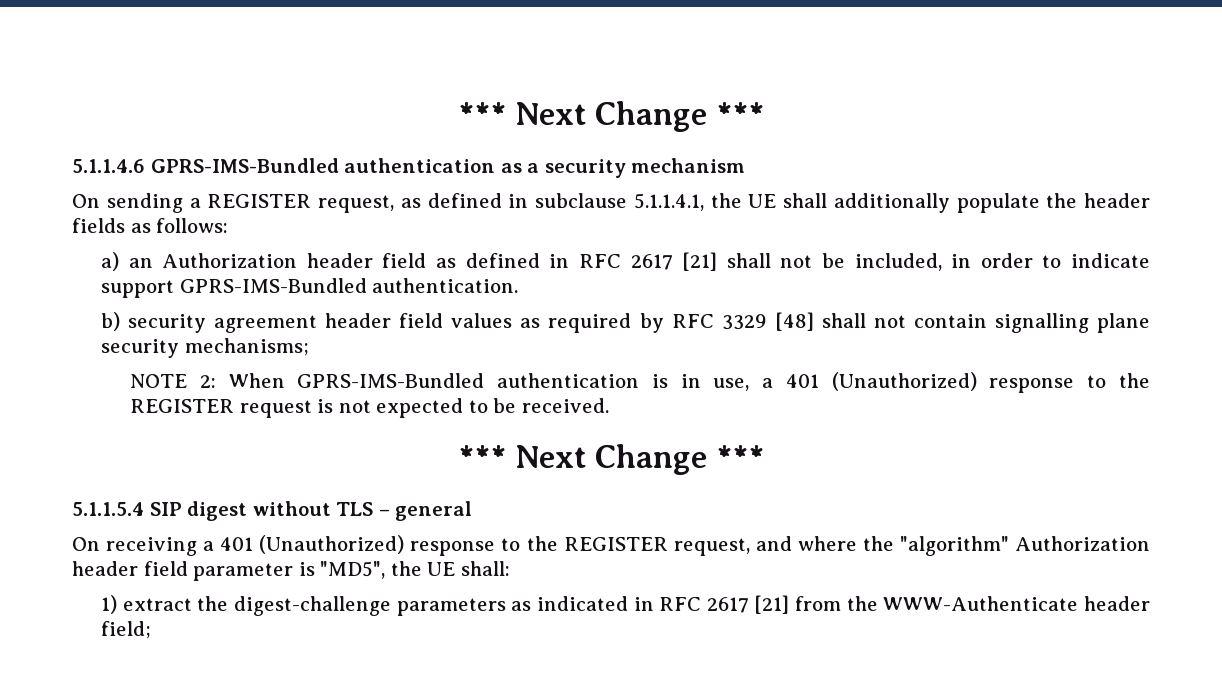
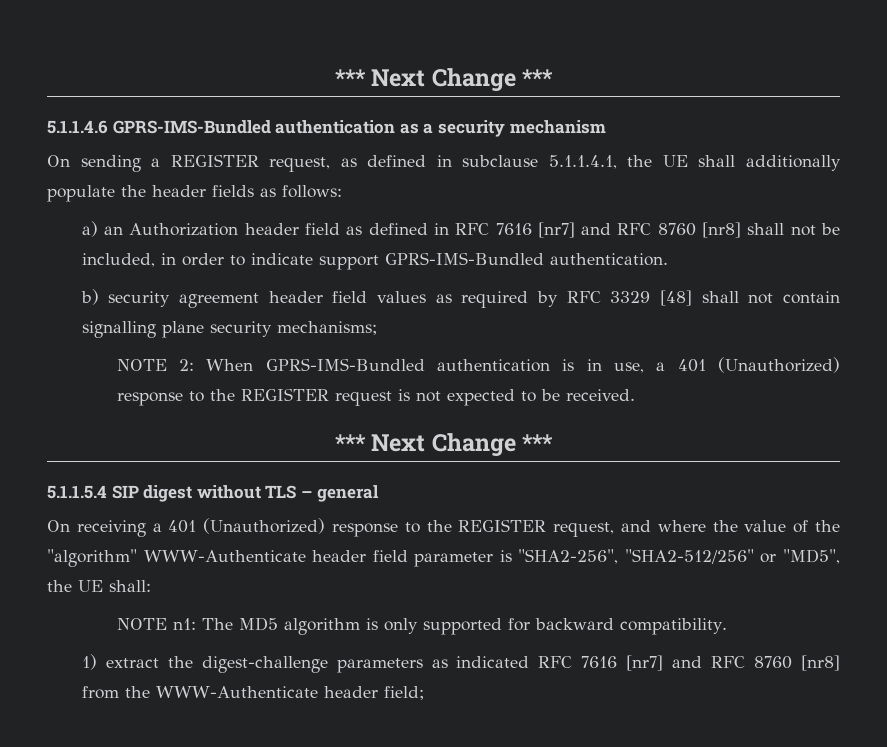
[630,252,718,271] 2617 [21] -> [495,222,742,238] 7616 [nr7] and RFC 8760 [nr8]
[899,536,1150,556] "algorithm" Authorization -> [744,520,840,533] [47,549,306,567] value of the "algorithm" WWW-Authenticate
(315, 569) none -> [518,549,777,564] "SHA2-256", "SHA2-512/256" or
(510, 568) none -> [116,617,727,635] // NOTE n1: The MD5 algorithm is only supported for backward compatibility.
[633,595,790,614] in RFC 2617 [21] -> [538,655,840,671] RFC 7616 [nr7] and RFC 8760 [nr8]

